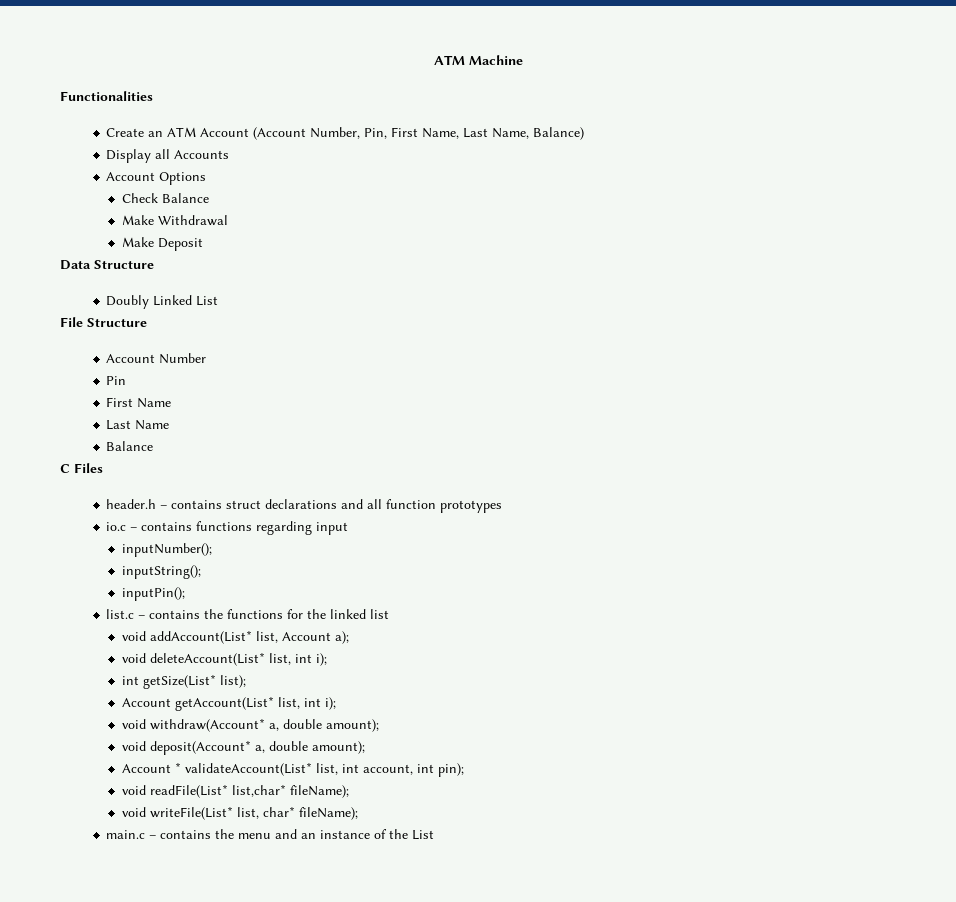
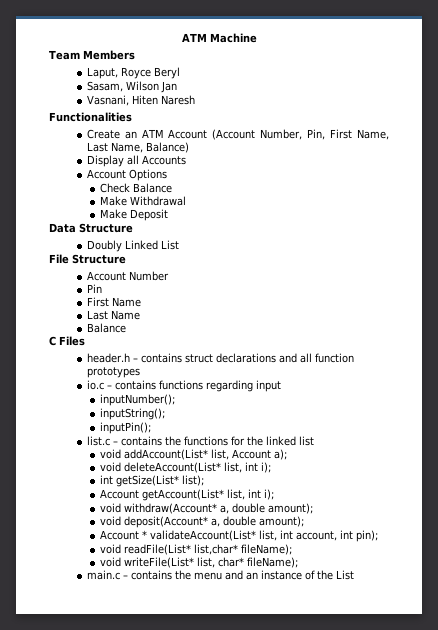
(523, 60) none -> [49,50,135,60] [86,67,180,79] [86,81,177,93] [86,95,195,106] // Team Members // Laput, Royce Beryl // Sasam, Wilson Jan // Vasnani, Hiten Naresh

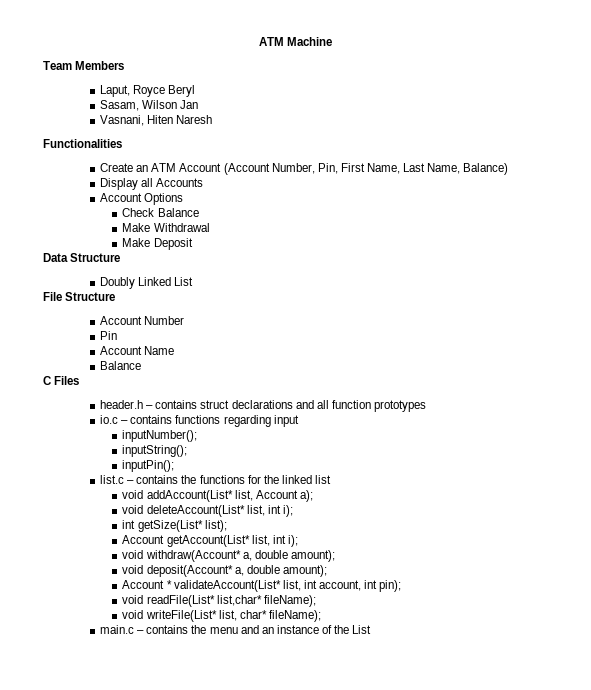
[86,297,141,307] [86,310,108,320] First Name // Last -> [100,346,143,355] Account

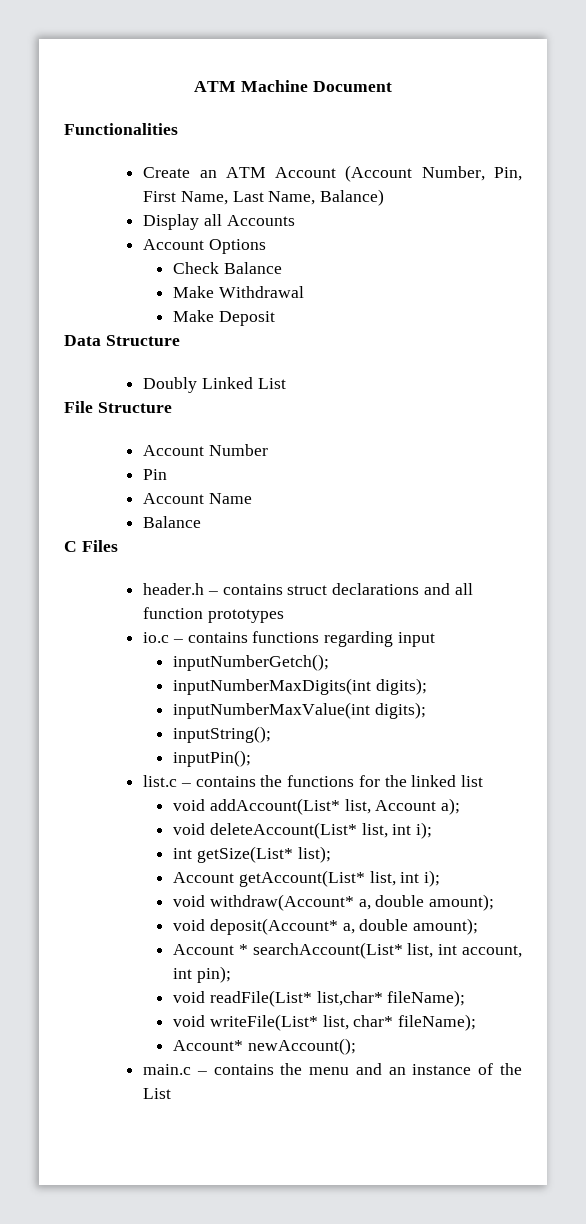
[43,61,125,70] [100,85,196,97] [100,100,199,111] [100,115,213,126] // Team Members // Laput, Royce Beryl // Sasam, Wilson Jan // Vasnani, Hiten Naresh -> [312,81,392,92] Document
[122,430,198,442] inputNumber(); -> [173,654,330,671] [173,678,427,695] [173,702,426,719] inputNumberGetch(); // inputNumberMaxDigits(int digits); // inputNumberMaxValue(int digits);
[173,580,281,592] validateAccount(List* -> [252,942,403,959] searchAccount(List*
(321, 616) none -> [173,1038,356,1055] // Account* newAccount();

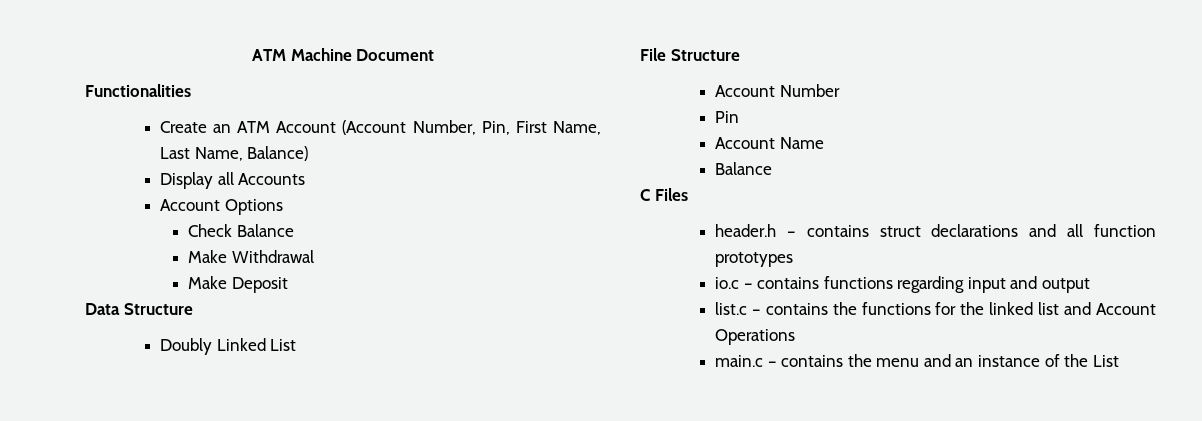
[173,654,330,671] [173,678,427,695] [173,702,426,719] [173,726,272,743] [173,750,252,767] // inputNumberGetch(); // inputNumberMaxDigits(int digits); // inputNumberMaxValue(int digits); // inputString(); // inputPin(); -> [1010,276,1091,293] and output
[173,798,461,815] [173,822,433,839] [173,846,331,863] [173,870,441,887] [173,894,495,911] [173,918,479,935] [173,942,522,959] [173,966,231,983] [173,990,466,1007] [173,1014,477,1031] [173,1038,356,1055] // void addAccount(List* list, Account a); // void deleteAccount(List* list, int i); // int getSize(List* list); // Account getAccount(List* list, int i); // void withdraw(Account* a, double amount); // void deposit(Account* a, double amount); // Account * searchAccount(List* list, int account, int pin); // void readFile(List* list,char* fileName); // void writeFile(List* list, char* fileName); // Account* newAccount(); -> [1064,302,1156,315] [714,329,795,345] and Account Operations

